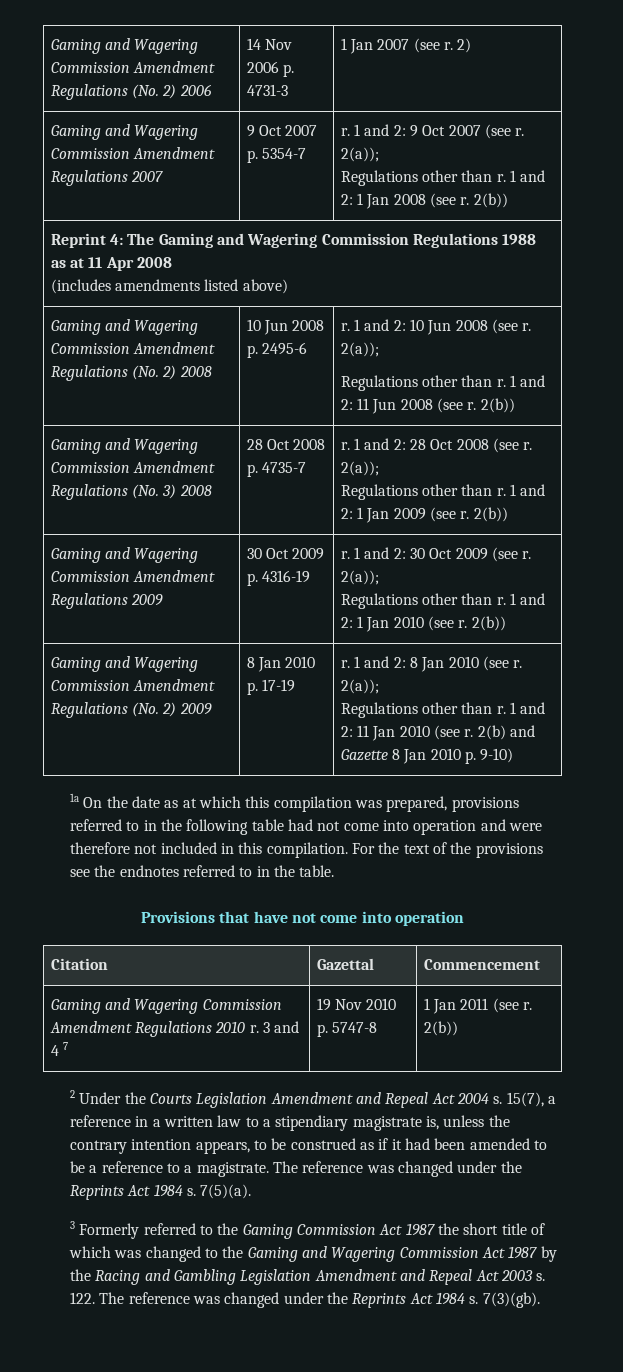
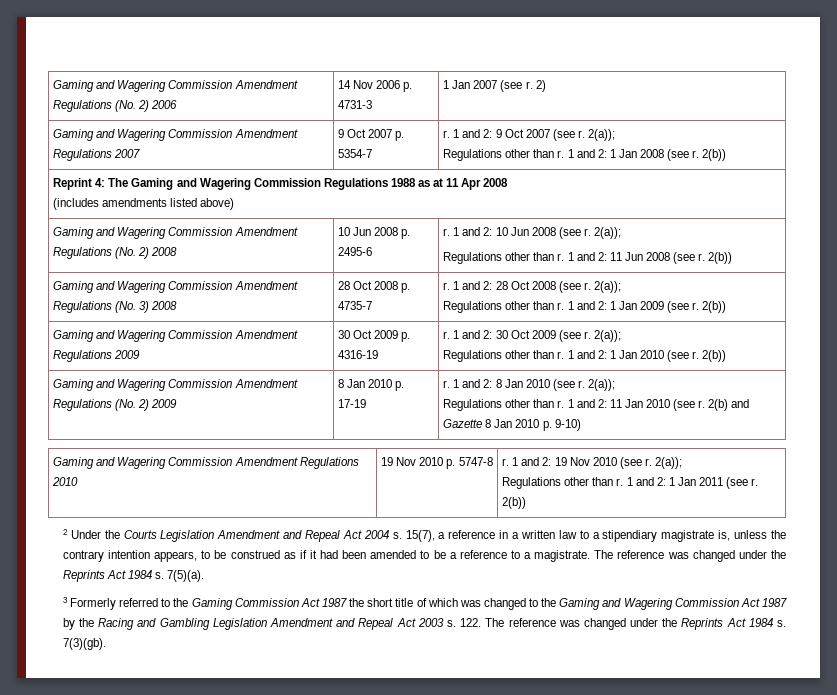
[70,793,519,812] [70,819,542,835] [70,842,543,858] [70,865,335,877] [141,911,464,926] [50,958,108,970] [316,958,374,970] [423,959,540,970] // 1a On the date as at which this compilation was prepared, provisions referred to in the following table had not come into operation and were therefore not included in this compilation. For the text of the provisions see the endnotes referred to in the table. // Provisions that have not come into operation // Citation | Gazettal | Commencement -> (581, 425) none
[249,1021,300,1033] [50,1042,69,1056] r. 3 and 4 7 -> (79, 481) none
(378, 1027) none -> [502,457,683,469] [502,477,666,489] r. 1 and 2: 19 Nov 2010 (see r. 2(a)); // Regulations other than r. 1 and 2:

